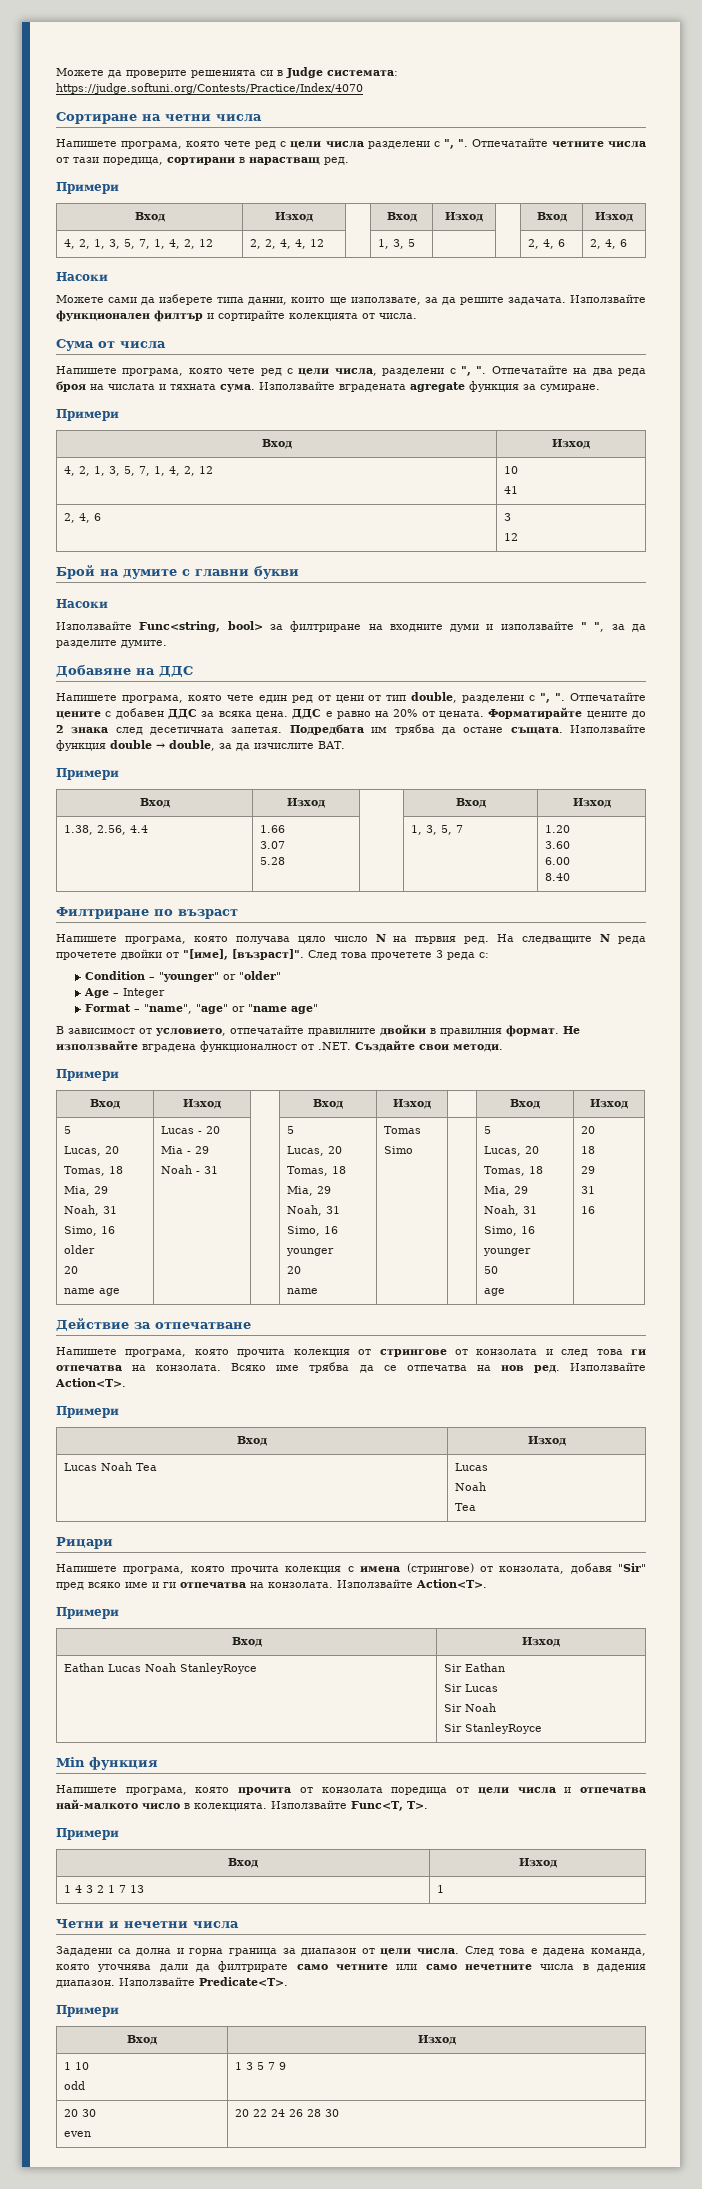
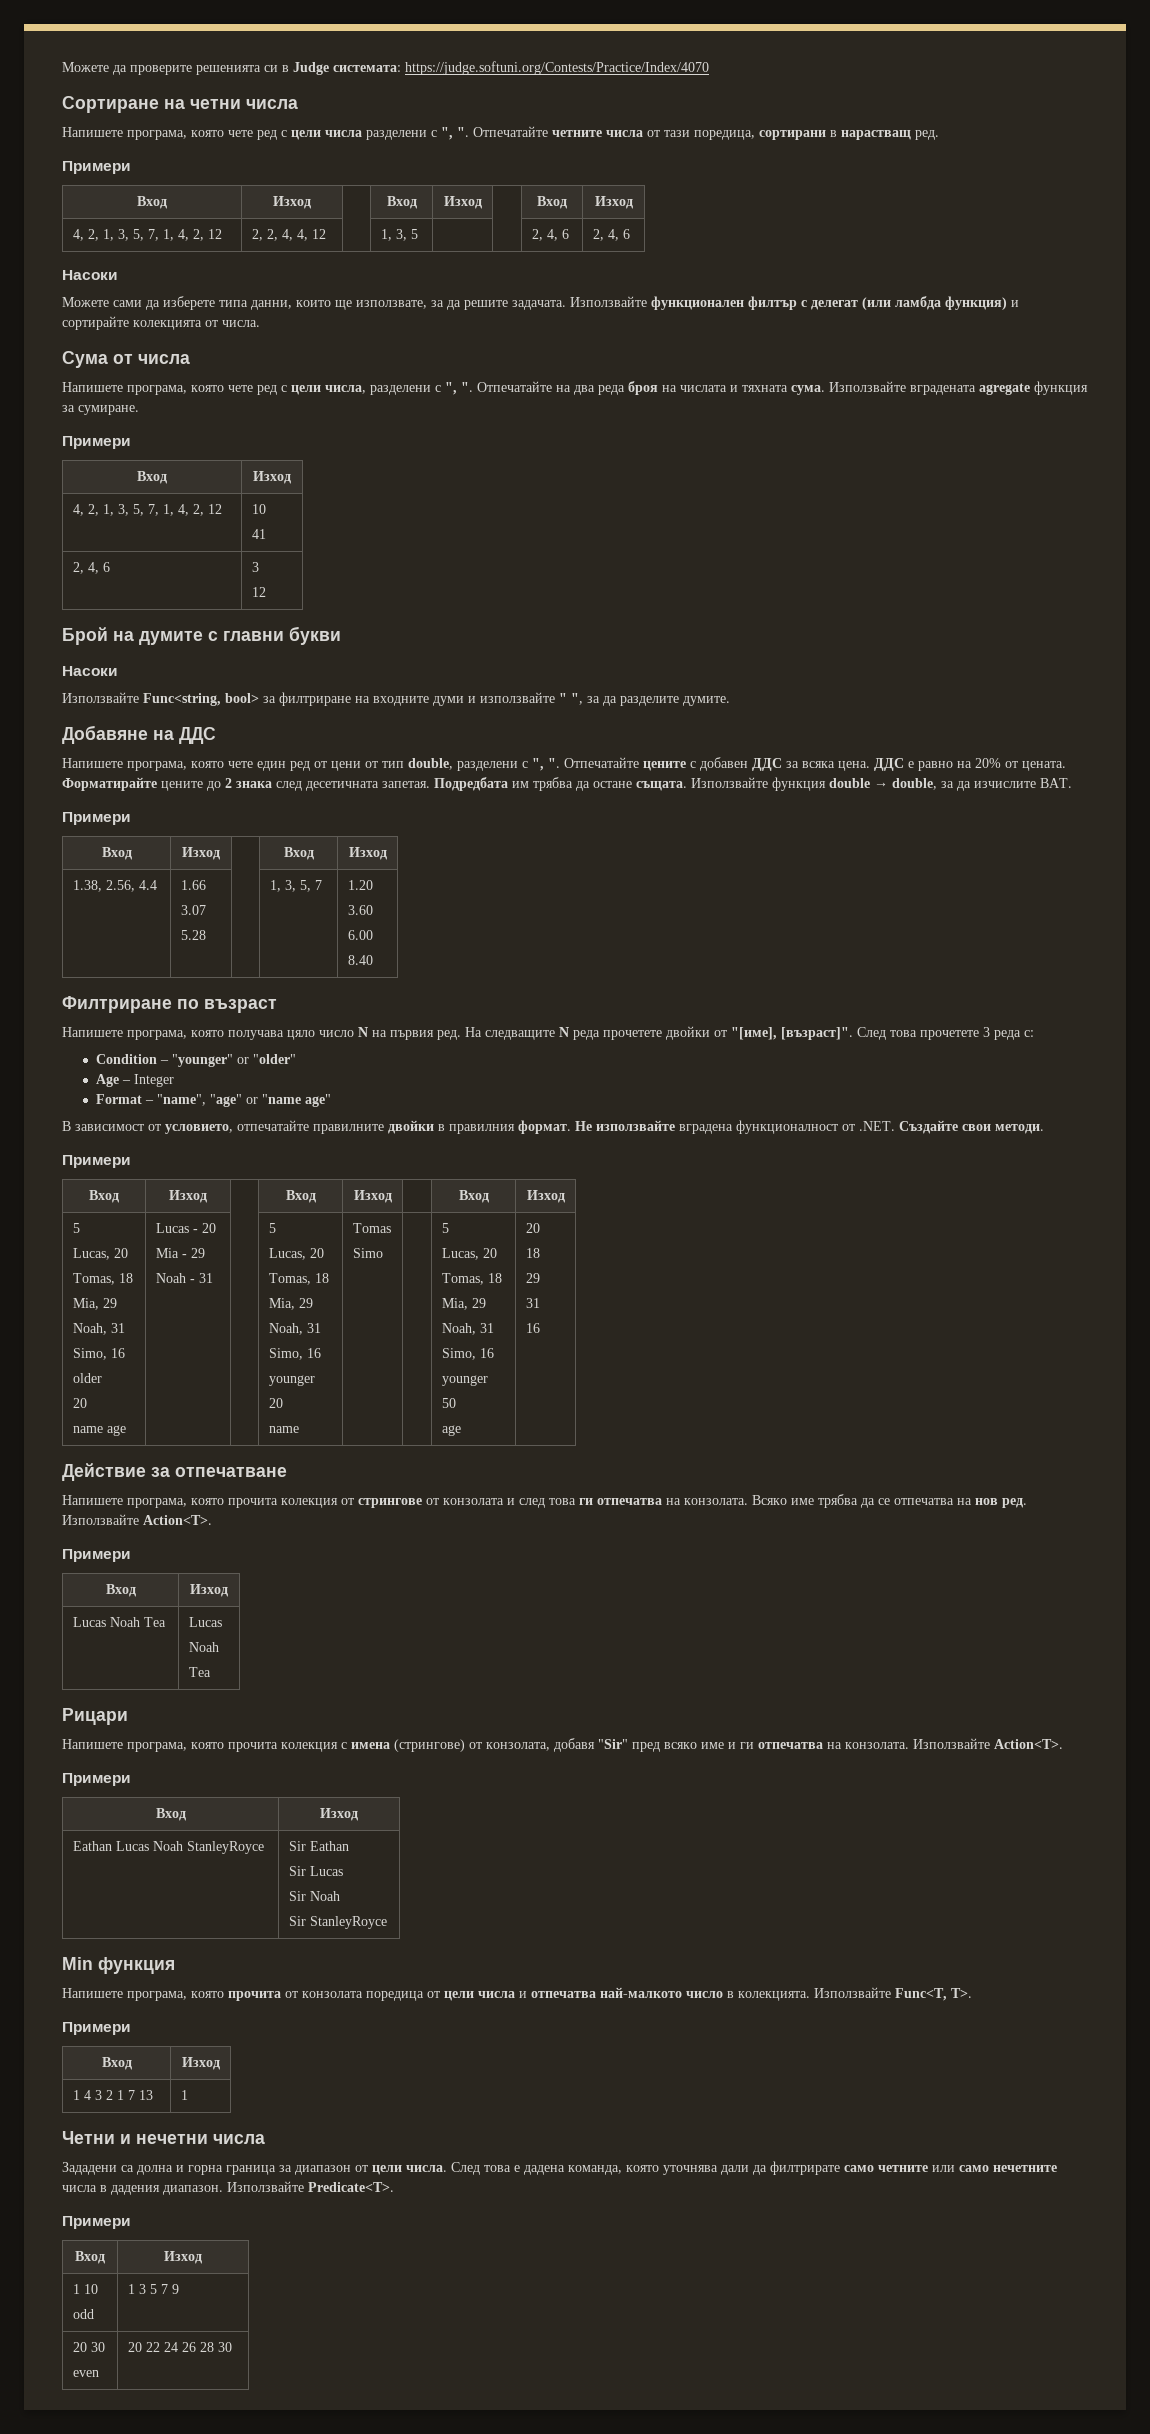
(203, 316) none -> [801,296,1007,310] с делегат (или ламбда функция)

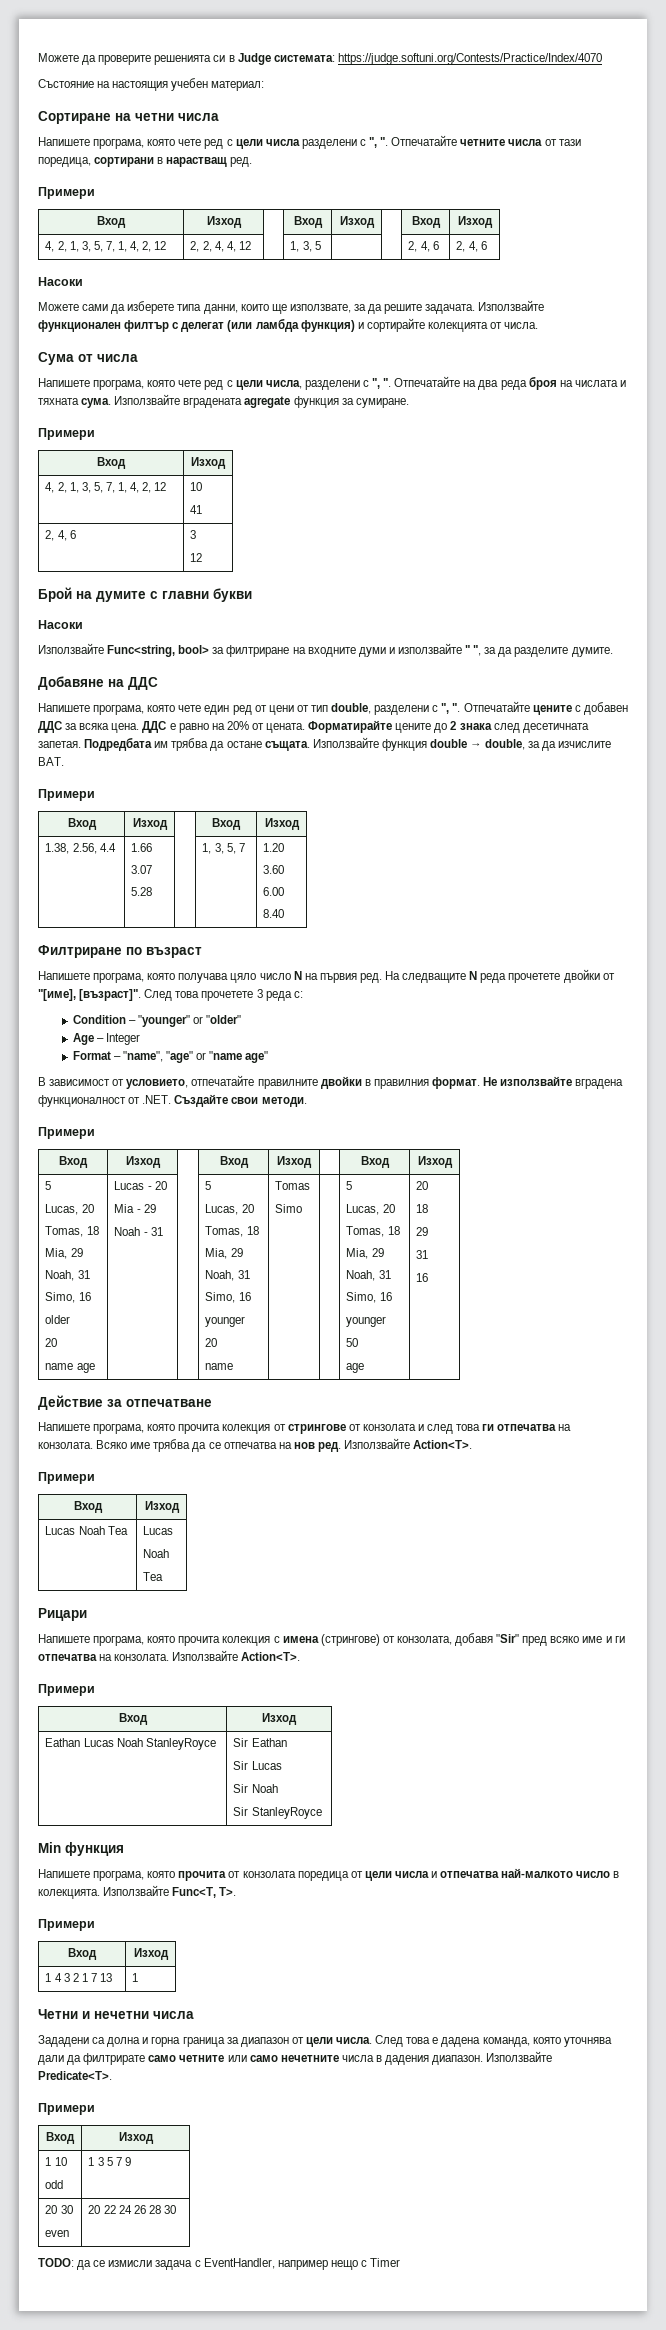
(709, 68) none -> [38,78,265,91] // Състояние на настоящия учебен материал:
(232, 2347) none -> [38,2258,401,2270] // TODO: да се измисли задача с EventHandler, например нещо с Timer

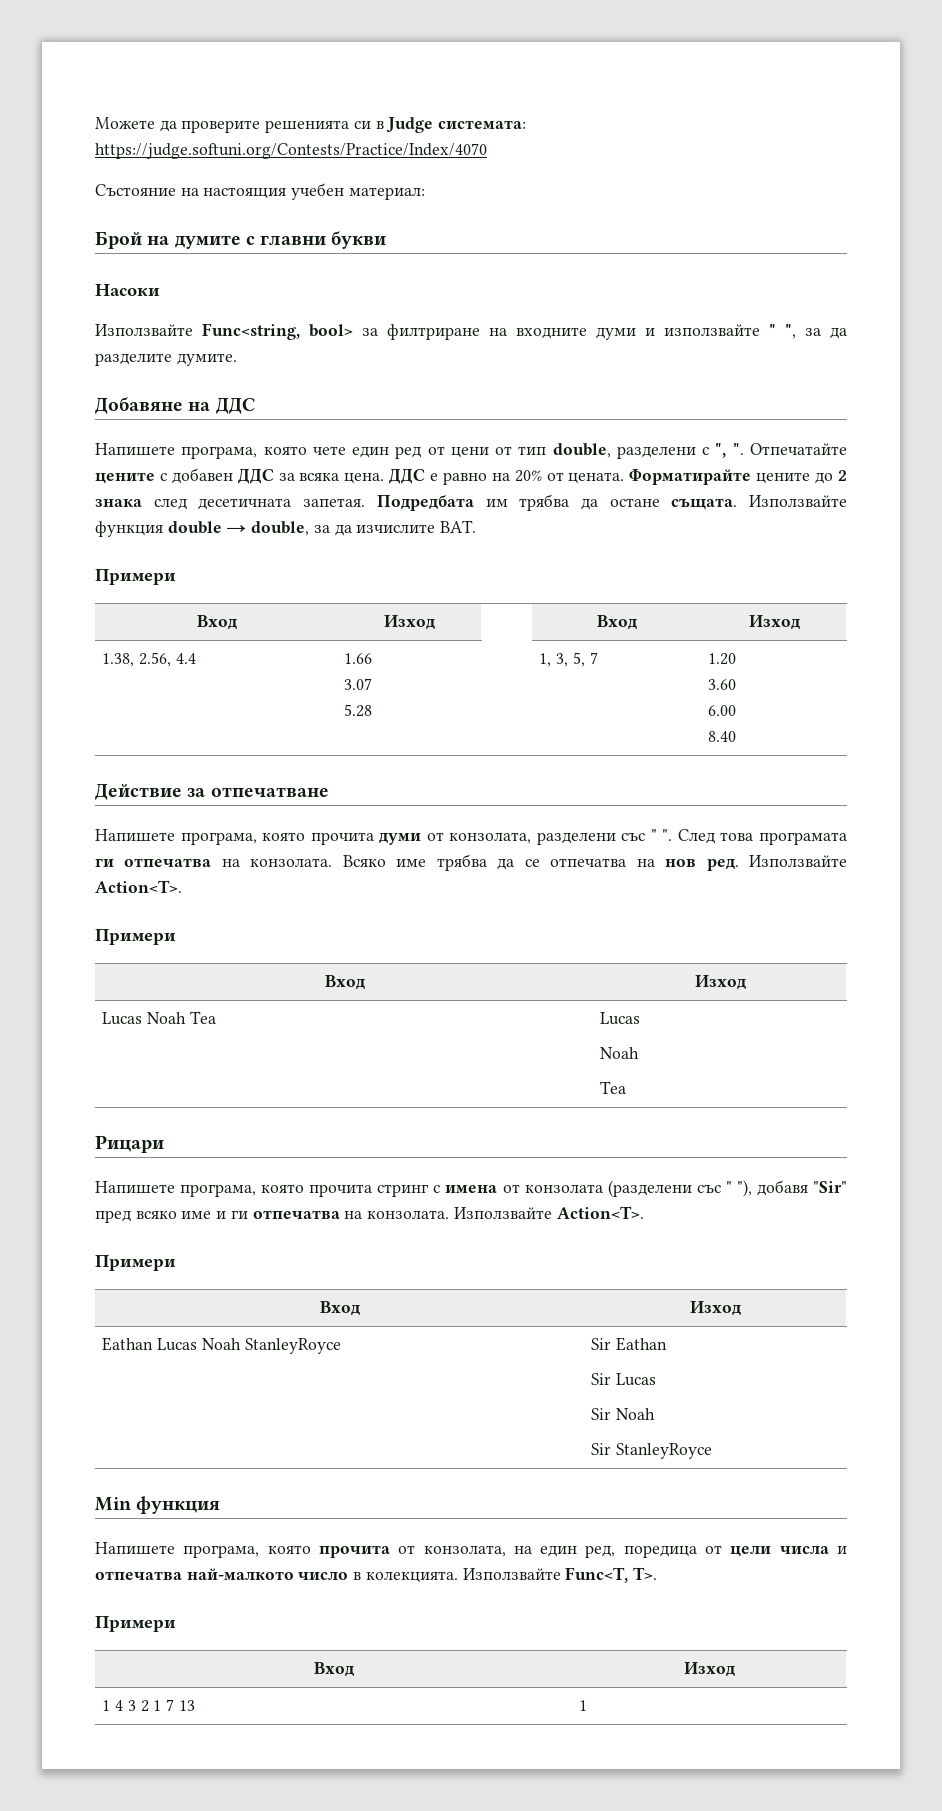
[38,111,219,124] [38,135,581,149] [38,157,253,167] [38,187,95,199] [97,216,126,228] [206,216,242,228] [293,216,323,228] [339,216,375,228] [411,216,441,228] [457,216,493,228] [45,241,167,252] [190,241,251,252] [290,241,321,252] [408,241,439,252] [456,241,487,252] [38,277,83,286] [38,300,545,314] [38,318,539,332] [38,352,138,365] [38,376,626,390] [38,394,409,408] [38,428,95,440] [97,457,126,469] [191,457,226,469] [45,482,167,493] [190,482,203,491] [190,505,203,514] [45,530,76,541] [190,530,197,539] [190,553,203,562] // Сортиране на четни числа // Напишете програма, която чете ред с цели числа разделени с ", ". Отпечатайте четните числа от тази поредица, сортирани в нарастващ ред. // Примери // Вход | Изход | | Вход | Изход | | Вход | Изход // 4, 2, 1, 3, 5, 7, 1, 4, 2, 12 | 2, 2, 4, 4, 12 | | 1, 3, 5 | | | 2, 4, 6 | 2, 4, 6 // Насоки // Можете сами да изберете типа данни, които ще използвате, за да решите задачата. Използвайте функционален филтър с делегат (или ламбда функция) и сортирайте колекцията от числа. // Сума от числа // Напишете програма, която чете ред с цели числа, разделени с ", ". Отпечатайте на два реда броя на числата и тяхната сума. Използвайте вградената agregate функция за сумиране. // Примери // Вход | Изход // 4, 2, 1, 3, 5, 7, 1, 4, 2, 12 | 10 // 41 // 2, 4, 6 | 3 // 12 -> (425, 193) none
[38,945,202,958] [38,969,615,983] [38,989,303,1001] [72,1015,242,1027] [72,1033,141,1045] [72,1051,269,1063] [38,1075,624,1089] [38,1094,307,1107] [38,1127,95,1139] [59,1156,88,1168] [125,1156,161,1168] [219,1156,249,1168] [277,1156,312,1168] [360,1156,390,1168] [417,1156,453,1168] [45,1181,52,1190] [45,1204,94,1215] [45,1226,99,1237] [45,1248,83,1259] [45,1270,90,1281] [45,1292,91,1303] [45,1315,71,1324] [45,1338,58,1347] [45,1363,95,1373] [114,1181,167,1190] [114,1204,156,1213] [114,1227,163,1236] [205,1181,212,1190] [205,1204,254,1215] [205,1226,259,1237] [205,1248,243,1259] [205,1270,250,1281] [205,1292,251,1303] [205,1316,246,1327] [205,1338,218,1347] [205,1363,234,1370] [275,1181,311,1190] [275,1204,303,1213] [346,1181,353,1190] [346,1204,395,1215] [346,1226,400,1237] [346,1248,384,1259] [346,1270,391,1281] [346,1292,392,1303] [346,1316,387,1327] [346,1338,359,1347] [346,1363,365,1373] [416,1181,429,1190] [416,1204,429,1213] [416,1227,429,1236] [416,1250,429,1259] [416,1273,429,1282] // Филтриране по възраст // Напишете програма, която получава цяло число N на първия ред. На следващите N реда прочетете двойки от "[име], [възраст]". След това прочетете 3 реда с: // Condition – "younger" or "older" // Age – Integer // Format – "name", "age" or "name age" // В зависимост от условието, отпечатайте правилните двойки в правилния формат. Не използвайте вградена функционалност от .NET. Създайте свои методи. // Примери // Вход | Изход | | Вход | Изход | | Вход | Изход // 5 // Lucas, 20 // Tomas, 18 // Mia, 29 // Noah, 31 // Simo, 16 // older // 20 // name age | Lucas - 20 // Mia - 29 // Noah - 31 | | 5 // Lucas, 20 // Tomas, 18 // Mia, 29 // Noah, 31 // Simo, 16 // younger // 20 // name | Tomas // Simo | | 5 // Lucas, 20 // Tomas, 18 // Mia, 29 // Noah, 31 // Simo, 16 // younger // 50 // age | 20 // 18 // 29 // 31 // 16 -> (737, 736) none
[222,1424,481,1434] колекция от стрингове от конзолата и след това -> [379,829,848,845] думи от конзолата, разделени със " ". След това програмата
[222,1636,271,1646] колекция -> [377,1184,429,1197] стринг
[320,1634,452,1646] (стрингове) от конзолата, -> [502,1180,752,1197] от конзолата (разделени със " "),
[242,1871,296,1878] конзолата -> [423,1545,616,1558] конзолата, на един ред,
[38,2009,194,2019] [38,2035,612,2047] [38,2051,553,2065] [38,2071,112,2080] [38,2103,95,2115] [46,2132,75,2144] [118,2132,154,2144] [45,2157,67,2166] [45,2180,64,2189] [88,2157,131,2166] [45,2205,73,2214] [45,2230,70,2237] [88,2205,176,2214] [38,2258,401,2270] // Четни и нечетни числа // Зададени са долна и горна граница за диапазон от цели числа. След това е дадена команда, която уточнява дали да филтрирате само четните или само нечетните числа в дадения диапазон. Използвайте Predicate<T>. // Примери // Вход | Изход // 1 10 // odd | 1 3 5 7 9 // 20 30 // even | 20 22 24 26 28 30 // TODO: да се измисли задача с EventHandler, например нещо с Timer -> (588, 1705) none

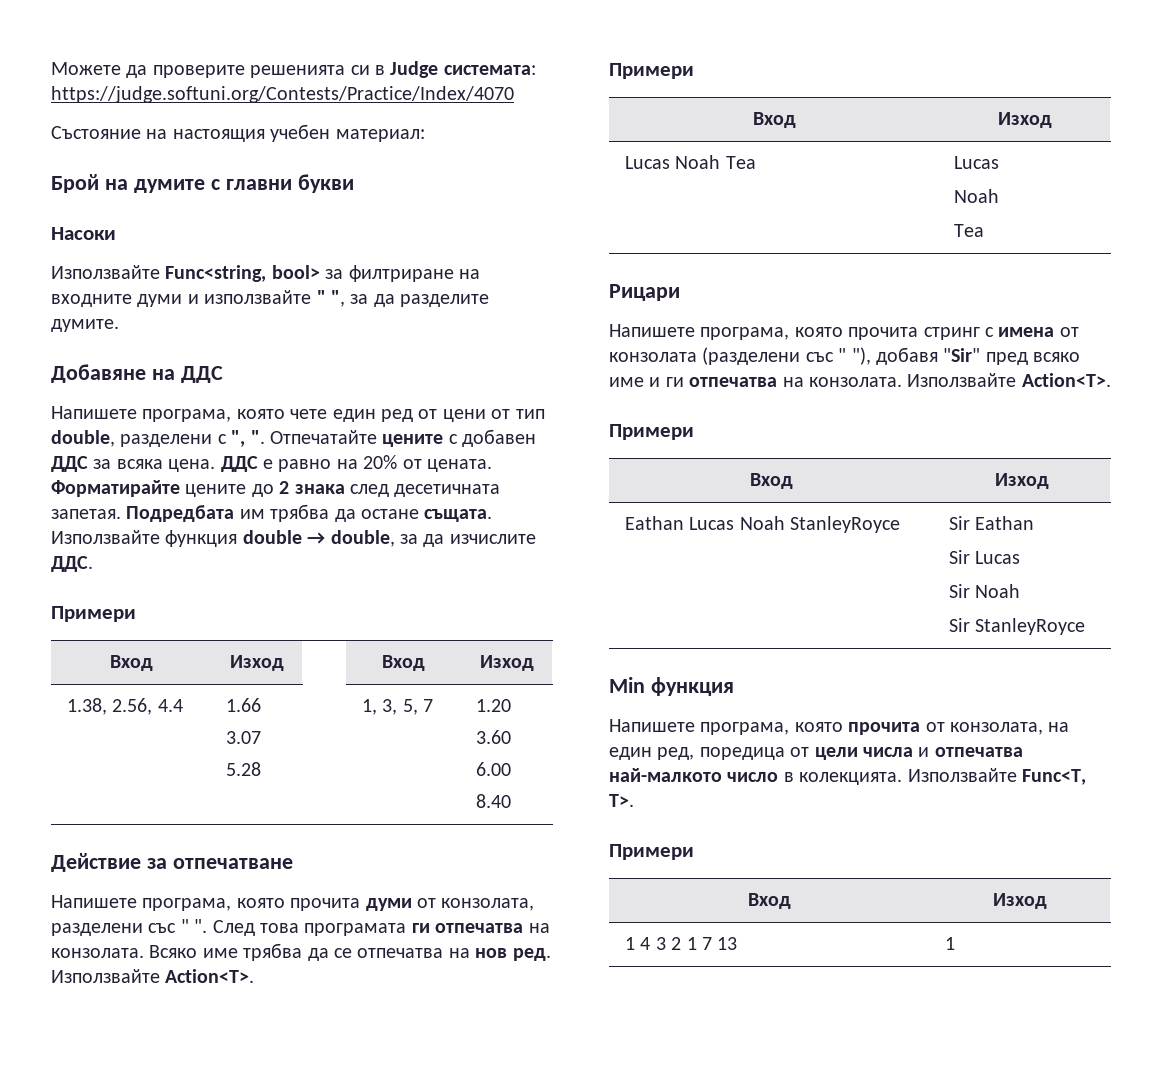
[440,520,477,533] ВАТ. -> [51,556,93,572] ДДС.

